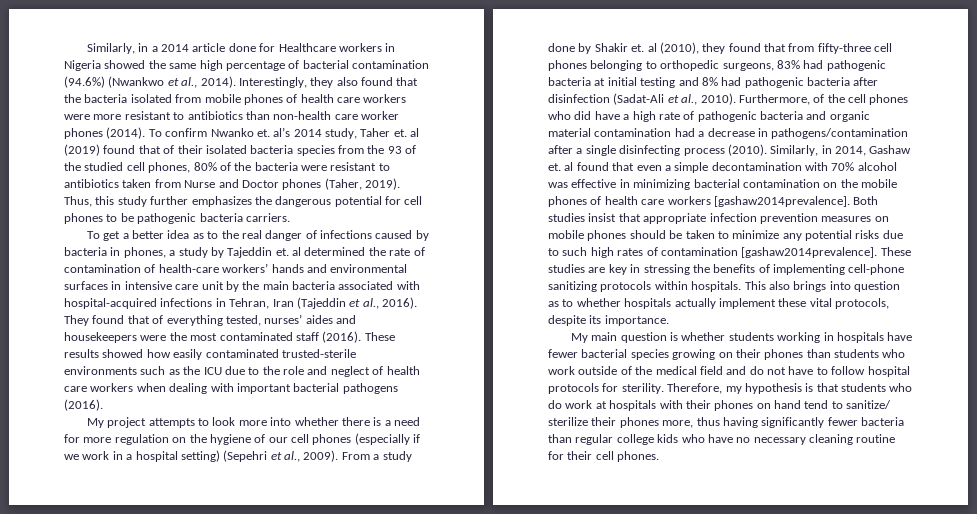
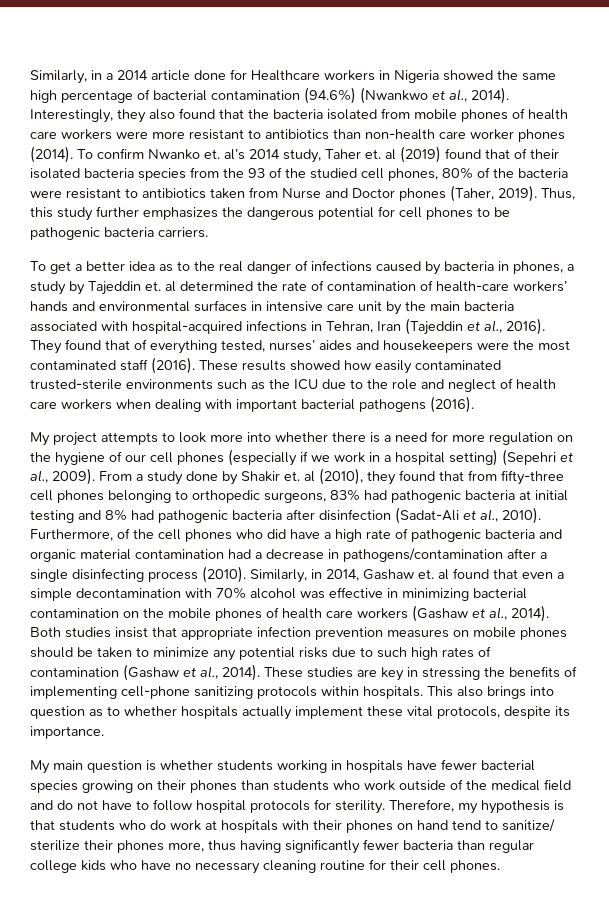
[713,196,850,207] [gashaw2014prevalence]. -> [412,605,549,622] (Gashaw et al., 2014).
[741,247,878,258] [gashaw2014prevalence]. -> [123,664,260,681] (Gashaw et al., 2014).

